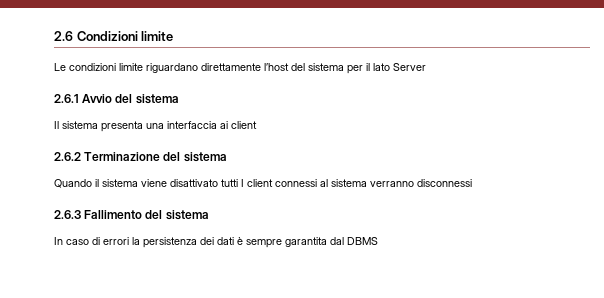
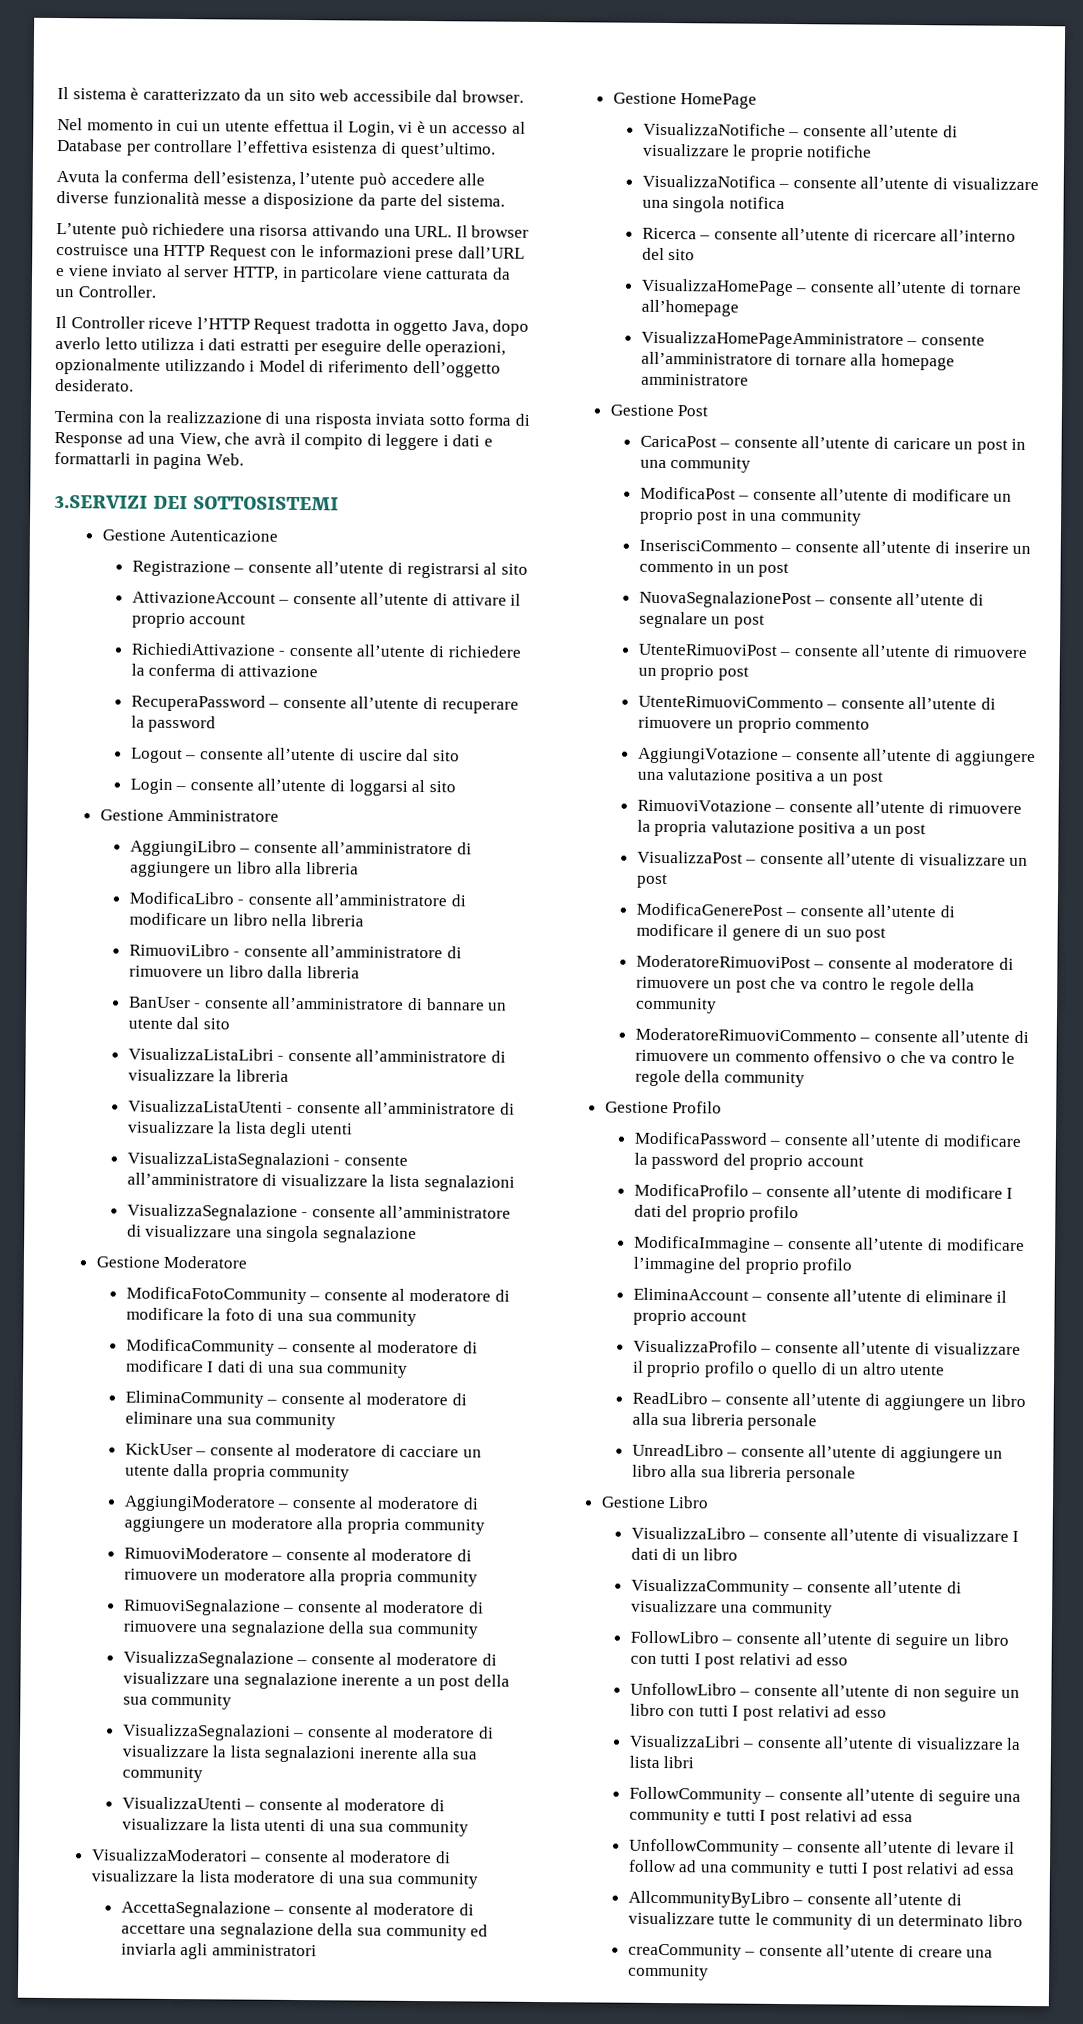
[54,31,174,41] [54,63,426,74] [54,94,179,104] [54,121,257,132] [54,152,227,162] [54,179,472,188] [54,210,209,220] [54,237,378,248] 2.6 Condizioni limite // Le condizioni limite riguardano direttamente l’host del sistema per il lato Server // 2.6.1 Avvio del sistema // Il sistema presenta una interfaccia ai client // 2.6.2 Terminazione del sistema // Quando il sistema viene disattivato tutti I client connessi al sistema verranno disconnessi // 2.6.3 Fallimento del sistema // In caso di errori la persistenza dei dati è sempre garantita dal DBMS -> [57,86,524,103] [57,117,526,137] [57,138,496,159] [56,170,486,189] [56,190,505,210] [56,222,530,239] [56,243,525,263] [56,264,511,283] [55,285,156,298] [55,315,530,336] [55,336,507,357] [55,357,501,378] [55,378,134,392] [54,410,530,429] [54,431,494,451] [54,451,244,470] [54,494,340,511] [101,529,279,542] [131,560,528,579] [131,591,522,606] [131,612,247,629] [130,642,522,658] [130,663,319,678] [130,694,519,714] [130,715,217,733] [130,747,460,764] [129,778,456,796] [99,809,280,822] [129,839,472,857] [129,861,359,878] [128,891,466,907] [128,912,364,927] [128,943,462,959] [128,965,360,979] [128,996,508,1011] [127,1017,230,1030] [127,1047,506,1063] [127,1068,289,1082] [127,1099,515,1115] [126,1120,353,1139] [126,1151,408,1170] [126,1172,515,1192] [126,1203,512,1222] [126,1224,417,1243] [95,1255,248,1269] [125,1286,510,1305] [125,1307,418,1326] [125,1338,478,1356] [125,1359,409,1378] [124,1390,467,1408] [124,1411,337,1430] [124,1442,482,1458] [124,1463,351,1482] [123,1494,479,1512] [123,1516,485,1535] [123,1546,472,1562] [123,1568,478,1587] [123,1598,484,1616] [122,1620,478,1639] [122,1650,497,1668] [122,1671,510,1691] [122,1693,233,1710] [122,1723,494,1741] [121,1744,478,1763] [121,1766,203,1783] [121,1796,445,1812] [121,1817,469,1837] [91,1848,451,1864] [90,1869,478,1889] [120,1900,474,1918] [120,1922,489,1941] [120,1942,317,1960] [612,92,758,109] [642,122,958,138] [642,143,873,162] [641,174,1039,191] [641,196,785,213] [641,227,1017,242] [641,247,696,261] [640,278,1021,297] [640,299,739,317] [640,330,985,349] [640,351,955,371] [640,373,749,386] [609,404,709,417] [639,435,1027,454] [639,457,752,473] [639,486,1013,502] [639,508,862,526] [638,539,1032,555] [638,561,790,578] [638,590,984,609] [638,611,765,629] [637,643,1028,658] [637,664,749,681] [637,695,996,710] [637,716,871,734] [637,747,1036,767] [636,768,883,786] [636,799,1022,814] [636,819,927,839] [636,850,1029,866] [636,873,668,889] [635,902,955,918] [635,923,887,942] [635,954,1014,970] [635,976,976,995] [634,997,717,1014] [634,1027,1029,1043] [634,1049,1016,1064] [634,1069,805,1088] [604,1101,723,1114] [633,1131,1022,1147] [633,1152,864,1171] [633,1183,1014,1199] [633,1204,800,1223] [633,1235,1025,1253] [632,1256,853,1275] [632,1287,1008,1303] [632,1309,748,1326] [632,1339,1021,1355] [632,1360,946,1379] [631,1391,1026,1411] [631,1412,818,1431] [631,1443,1004,1463] [631,1464,856,1483] [600,1496,710,1509] [630,1526,1020,1542] [630,1547,739,1561] [630,1578,962,1597] [630,1599,833,1618] [629,1630,1009,1650] [629,1652,849,1669] [629,1682,1020,1702] [629,1703,887,1721] [628,1734,1022,1750] [628,1755,695,1769] [628,1786,1022,1806] [628,1808,913,1826] [628,1838,1016,1856] [627,1859,1016,1878] [627,1890,962,1909] [627,1911,1023,1930] [627,1943,994,1960] [627,1964,709,1981] Il sistema è caratterizzato da un sito web accessibile dal browser. // Nel momento in cui un utente effettua il Login, vi è un accesso al Database per controllare l’effettiva esistenza di quest’ultimo. // Avuta la conferma dell’esistenza, l’utente può accedere alle diverse funzionalità messe a disposizione da parte del sistema. // L’utente può richiedere una risorsa attivando una URL. Il browser costruisce una HTTP Request con le informazioni prese dall’URL e viene inviato al server HTTP, in particolare viene catturata da un Controller. // Il Controller riceve l’HTTP Request tradotta in oggetto Java, dopo averlo letto utilizza i dati estratti per eseguire delle operazioni, opzionalmente utilizzando i Model di riferimento dell’oggetto desiderato. // Termina con la realizzazione di una risposta inviata sotto forma di Response ad una View, che avrà il compito di leggere i dati e formattarli in pagina Web. // 3.SERVIZI DEI SOTTOSISTEMI // Gestione Autenticazione // Registrazione – consente all’utente di registrarsi al sito // AttivazioneAccount – consente all’utente di attivare il proprio account // RichiediAttivazione - consente all’utente di richiedere la conferma di attivazione // RecuperaPassword – consente all’utente di recuperare la password // Logout – consente all’utente di uscire dal sito // Login – consente all’utente di loggarsi al sito // Gestione Amministratore // AggiungiLibro – consente all’amministratore di aggiungere un libro alla libreria // ModificaLibro - consente all’amministratore di modificare un libro nella libreria // RimuoviLibro - consente all’amministratore di rimuovere un libro dalla libreria // BanUser - consente all’amministratore di bannare un utente dal sito // VisualizzaListaLibri - consente all’amministratore di visualizzare la libreria // VisualizzaListaUtenti - consente all’amministratore di visualizzare la lista degli utenti // VisualizzaListaSegnalazioni - consente all’amministratore di visualizzare la lista segnalazioni // VisualizzaSegnalazione - consente all’amministratore di visualizzare una singola segnalazione // Gestione Moderatore // ModificaFotoCommunity – consente al moderatore di modificare la foto di una sua community // ModificaCommunity – consente al moderatore di modificare I dati di una sua community // EliminaCommunity – consente al moderatore di eliminare una sua community // KickUser – consente al moderatore di cacciare un utente dalla propria community // AggiungiModeratore – consente al moderatore di aggiungere un moderatore alla propria community // RimuoviModeratore – consente al moderatore di rimuovere un moderatore alla propria community // RimuoviSegnalazione – consente al moderatore di rimuovere una segnalazione della sua community // VisualizzaSegnalazione – consente al moderatore di visualizzare una segnalazione inerente a un post della sua community // VisualizzaSegnalazioni – consente al moderatore di visualizzare la lista segnalazioni inerente alla sua community // VisualizzaUtenti – consente al moderatore di visualizzare la lista utenti di una sua community // VisualizzaModeratori – consente al moderatore di visualizzare la lista moderatore di una sua community // AccettaSegnalazione – consente al moderatore di accettare una segnalazione della sua community ed inviarla agli amministratori // Gestione HomePage // VisualizzaNotifiche – consente all’utente di visualizzare le proprie notifiche // VisualizzaNotifica – consente all’utente di visualizzare una singola notifica // Ricerca – consente all’utente di ricercare all’interno del sito // VisualizzaHomePage – consente all’utente di tornare all’homepage // VisualizzaHomePageAmministratore – consente all’amministratore di tornare alla homepage amministratore // Gestione Post // CaricaPost – consente all’utente di caricare un post in una community // ModificaPost – consente all’utente di modificare un proprio post in una community // InserisciCommento – consente all’utente di inserire un commento in un post // NuovaSegnalazionePost – consente all’utente di segnalare un post // UtenteRimuoviPost – consente all’utente di rimuovere un proprio post // UtenteRimuoviCommento – consente all’utente di rimuovere un proprio commento // AggiungiVotazione – consente all’utente di aggiungere una valutazione positiva a un post // RimuoviVotazione – consente all’utente di rimuovere la propria valutazione positiva a un post // VisualizzaPost – consente all’utente di visualizzare un post // ModificaGenerePost – consente all’utente di modificare il genere di un suo post // ModeratoreRimuoviPost – consente al moderatore di rimuovere un post che va contro le regole della community // ModeratoreRimuoviCommento – consente all’utente di rimuovere un commento offensivo o che va contro le regole della community // Gestione Profilo // ModificaPassword – consente all’utente di modificare la password del proprio account // ModificaProfilo – consente all’utente di modificare I dati del proprio profilo // ModificaImmagine – consente all’utente di modificare l’immagine del proprio profilo // EliminaAccount – consente all’utente di eliminare il proprio account // VisualizzaProfilo – consente all’utente di visualizzare il proprio profilo o quello di un altro utente // ReadLibro – consente all’utente di aggiungere un libro alla sua libreria personale // UnreadLibro – consente all’utente di aggiungere un libro alla sua libreria personale // Gestione Libro // VisualizzaLibro – consente all’utente di visualizzare I dati di un libro // VisualizzaCommunity – consente all’utente di visualizzare una community // FollowLibro – consente all’utente di seguire un libro con tutti I post relativi ad esso // UnfollowLibro – consente all’utente di non seguire un libro con tutti I post relativi ad esso // VisualizzaLibri – consente all’utente di visualizzare la lista libri // FollowCommunity – consente all’utente di seguire una community e tutti I post relativi ad essa // UnfollowCommunity – consente all’utente di levare il follow ad una community e tutti I post relativi ad essa // AllcommunityByLibro – consente all’utente di visualizzare tutte le community di un determinato libro // creaCommunity – consente all’utente di creare una community

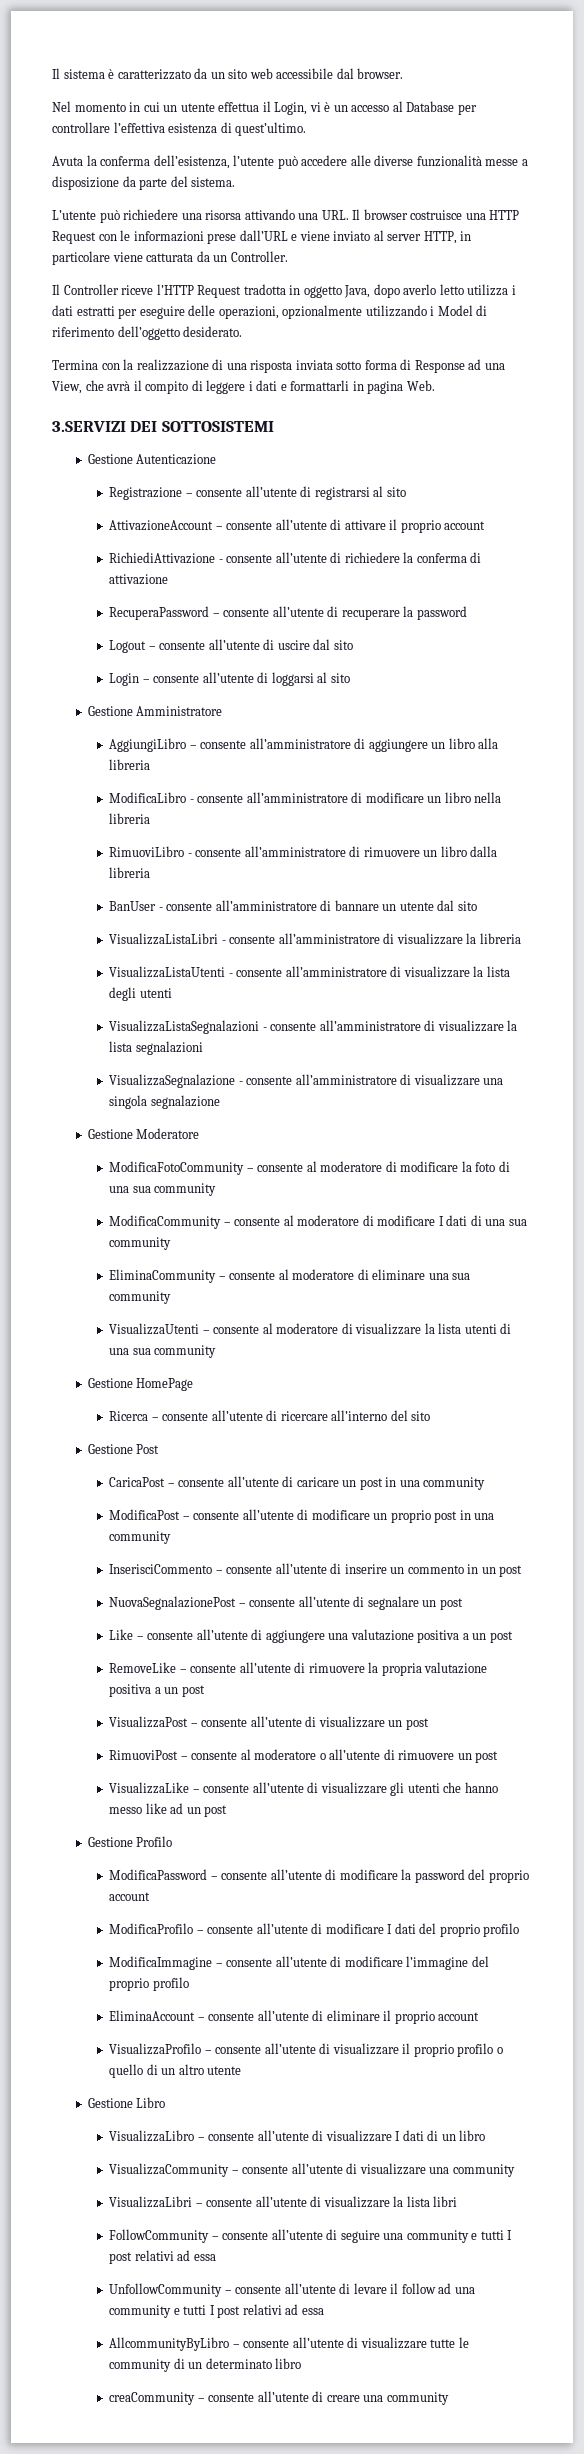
[124,1442,482,1458] [124,1463,351,1482] [123,1494,479,1512] [123,1516,485,1535] [123,1546,472,1562] [123,1568,478,1587] [123,1598,484,1616] [122,1620,478,1639] [122,1650,497,1668] [122,1671,510,1691] [122,1693,233,1710] [122,1723,494,1741] [121,1744,478,1763] [121,1766,203,1783] // KickUser – consente al moderatore di cacciare un utente dalla propria community // AggiungiModeratore – consente al moderatore di aggiungere un moderatore alla propria community // RimuoviModeratore – consente al moderatore di rimuovere un moderatore alla propria community // RimuoviSegnalazione – consente al moderatore di rimuovere una segnalazione della sua community // VisualizzaSegnalazione – consente al moderatore di visualizzare una segnalazione inerente a un post della sua community // VisualizzaSegnalazioni – consente al moderatore di visualizzare la lista segnalazioni inerente alla sua community -> (172, 1297) none
[91,1848,451,1864] [90,1869,478,1889] [120,1900,474,1918] [120,1922,489,1941] [120,1942,317,1960] [612,92,758,109] [642,122,958,138] [642,143,873,162] [641,174,1039,191] [641,196,785,213] VisualizzaModeratori – consente al moderatore di visualizzare la lista moderatore di una sua community // AccettaSegnalazione – consente al moderatore di accettare una segnalazione della sua community ed inviarla agli amministratori // Gestione HomePage // VisualizzaNotifiche – consente all’utente di visualizzare le proprie notifiche // VisualizzaNotifica – consente all’utente di visualizzare una singola notifica -> [87,1378,194,1391] Gestione HomePage
[640,278,1021,297] [640,299,739,317] [640,330,985,349] [640,351,955,371] [640,373,749,386] // VisualizzaHomePage – consente all’utente di tornare all’homepage // VisualizzaHomePageAmministratore – consente all’amministratore di tornare alla homepage amministratore -> (431, 1416) none
[637,643,1028,658] [637,664,749,681] [637,695,996,710] [637,716,871,734] [637,747,779,764] UtenteRimuoviPost – consente all’utente di rimuovere un proprio post // UtenteRimuoviCommento – consente all’utente di rimuovere un proprio commento // AggiungiVotazione -> [109,1629,134,1640] Like
[636,799,772,812] RimuoviVotazione -> [109,1662,177,1673] RemoveLike
[635,902,955,918] [635,923,887,942] [635,954,1014,970] [635,976,976,995] [634,997,717,1014] [634,1027,1029,1043] [634,1049,1016,1064] [634,1069,805,1088] ModificaGenerePost – consente all’utente di modificare il genere di un suo post // ModeratoreRimuoviPost – consente al moderatore di rimuovere un post che va contro le regole della community // ModeratoreRimuoviCommento – consente all’utente di rimuovere un commento offensivo o che va contro le regole della community -> [109,1749,499,1763] [109,1782,498,1796] [109,1803,228,1817] RimuoviPost – consente al moderatore o all’utente di rimuovere un post // VisualizzaLike – consente all’utente di visualizzare gli utenti che hanno messo like ad un post
[631,1391,1026,1411] [631,1412,818,1431] [631,1443,1004,1463] [631,1464,856,1483] // ReadLibro – consente all’utente di aggiungere un libro alla sua libreria personale // UnreadLibro – consente all’utente di aggiungere un libro alla sua libreria personale -> (242, 2070) none
[629,1630,1009,1650] [629,1652,849,1669] [629,1682,1020,1702] [629,1703,887,1721] // FollowLibro – consente all’utente di seguire un libro con tutti I post relativi ad esso // UnfollowLibro – consente all’utente di non seguire un libro con tutti I post relativi ad esso -> (515, 2170) none

